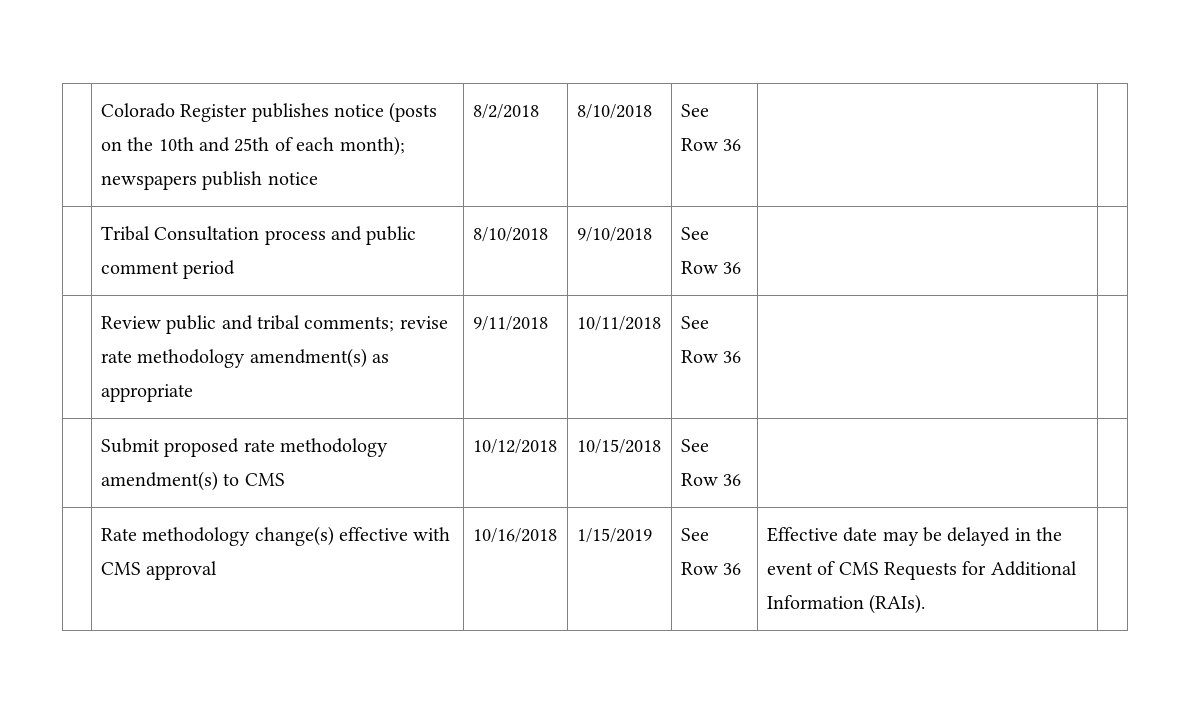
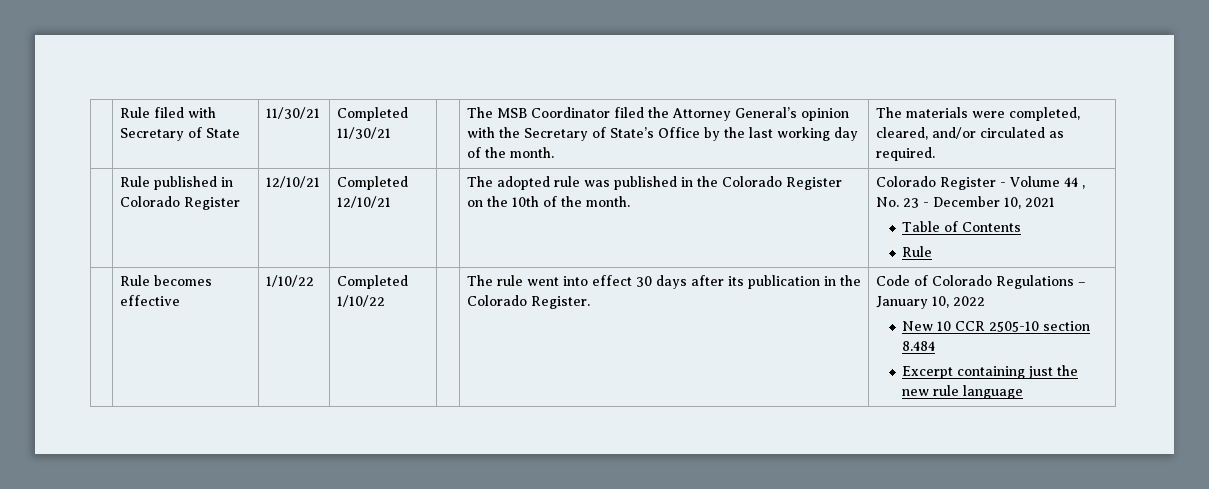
[100,102,438,122] [100,136,405,156] [100,171,318,190] [472,104,539,119] [576,104,652,119] [680,104,709,117] [680,138,742,151] [100,226,417,245] [100,260,236,279] [472,227,548,242] [576,227,652,242] [680,227,709,240] [680,261,742,274] [100,315,448,334] [100,348,389,368] [100,384,193,402] [472,316,548,331] [576,316,661,331] [680,316,709,329] [680,350,742,363] [100,438,388,457] [100,471,285,491] [472,439,557,454] [576,439,661,454] [680,439,709,452] [680,473,742,486] [100,526,451,546] [100,561,218,580] [472,528,557,543] [576,528,652,543] [680,528,709,541] [680,562,742,575] [766,527,1063,546] [766,561,1077,580] [766,594,926,614] | Colorado Register publishes notice (posts on the 10th and 25th of each month); newspapers publish notice | 8/2/2018 | 8/10/2018 | See Row 36 | | // | Tribal Consultation process and public comment period | 8/10/2018 | 9/10/2018 | See Row 36 | | // | Review public and tribal comments; revise rate methodology amendment(s) as appropriate | 9/11/2018 | 10/11/2018 | See Row 36 | | // | Submit proposed rate methodology amendment(s) to CMS | 10/12/2018 | 10/15/2018 | See Row 36 | | // | Rate methodology change(s) effective with CMS approval | 10/16/2018 | 1/15/2019 | See Row 36 | Effective date may be delayed in the event of CMS Requests for Additional Information (RAIs). | -> [119,107,216,118] [119,127,240,141] [265,107,320,119] [336,107,408,121] [336,127,391,139] [466,107,849,121] [466,127,858,141] [466,147,554,158] [875,107,1080,121] [875,127,1064,140] [875,147,935,161] [119,176,233,190] [119,196,240,210] [265,176,320,188] [336,176,408,190] [336,196,391,208] [466,176,842,190] [466,196,630,207] [875,176,1085,190] [875,196,1055,209] [902,221,1022,232] [902,246,933,257] [119,275,212,286] [119,295,180,306] [265,275,314,287] [336,275,408,289] [336,295,385,307] [466,275,861,289] [466,295,590,309] [875,275,1086,289] [875,296,985,309] [902,321,1091,332] [902,341,936,351] [902,365,1079,379] [902,385,1024,399] | Rule filed with Secretary of State | 11/30/21 | Completed 11/30/21 | | The MSB Coordinator filed the Attorney General’s opinion with the Secretary of State’s Office by the last working day of the month. | The materials were completed, cleared, and/or circulated as required. // | Rule published in Colorado Register | 12/10/21 | Completed 12/10/21 | | The adopted rule was published in the Colorado Register on the 10th of the month. | Colorado Register - Volume 44 , No. 23 - December 10, 2021 // Table of Contents // Rule // | Rule becomes effective | 1/10/22 | Completed 1/10/22 | | The rule went into effect 30 days after its publication in the Colorado Register. | Code of Colorado Regulations – January 10, 2022 // New 10 CCR 2505-10 section 8.484 // Excerpt containing just the new rule language

